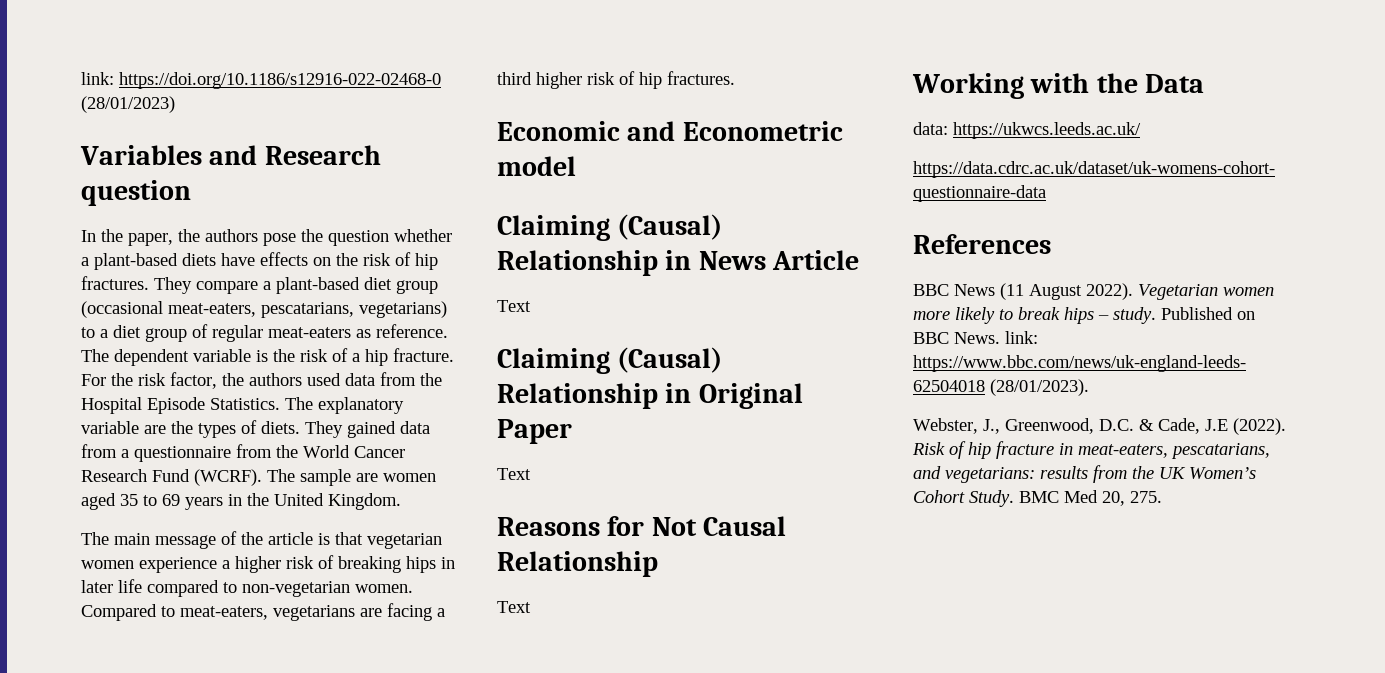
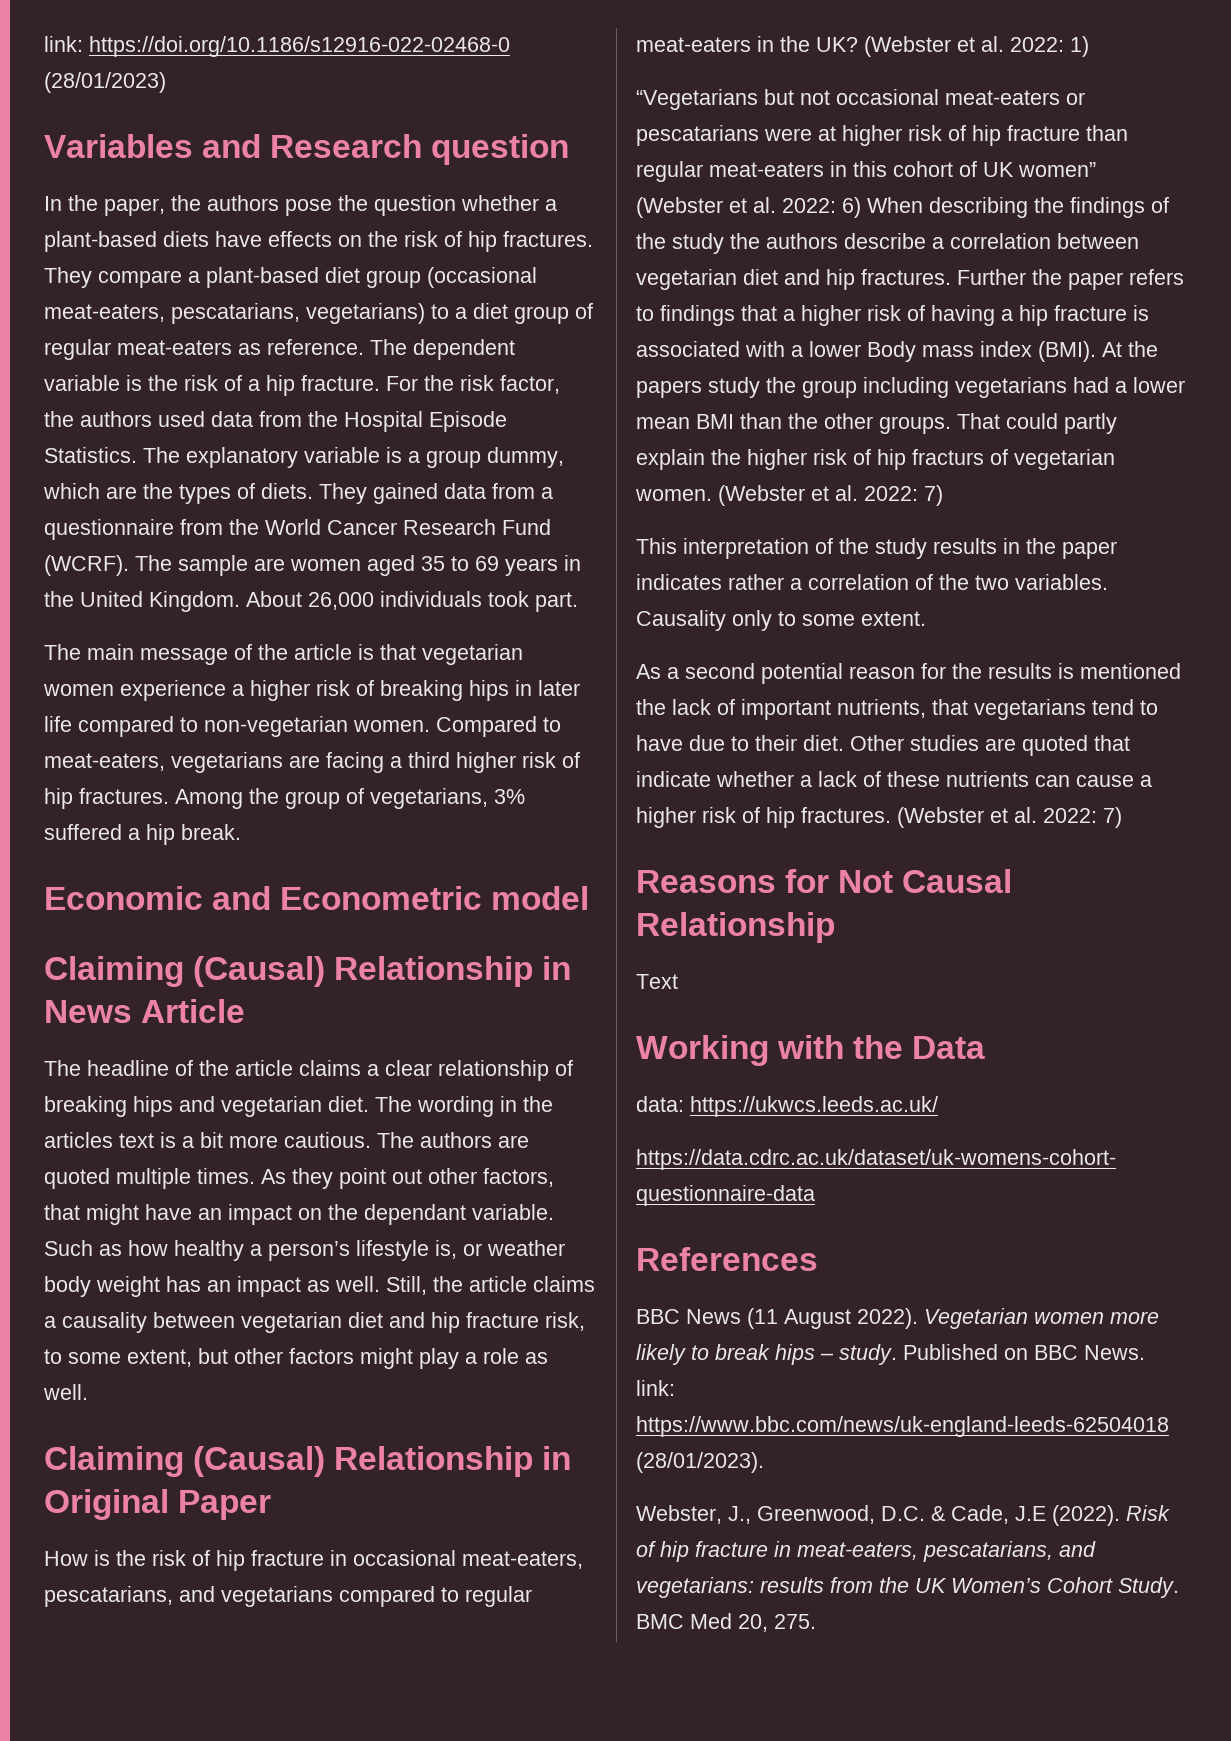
(139, 427) none -> [386,447,564,468] [43,483,100,499] is a group dummy, which
(401, 501) none -> [246,591,578,612] About 26,000 individuals took part.
(735, 78) none -> [175,788,525,809] [44,824,241,845] Among the group of vegetarians, 3% suffered a hip break.
[497,300,531,312] Text -> [44,1060,573,1081] [44,1096,553,1117] [44,1132,529,1148] [44,1168,554,1189] [44,1204,554,1225] [44,1240,565,1261] [44,1276,595,1297] [44,1312,585,1333] [44,1348,548,1369] [43,1384,88,1400] The headline of the article claims a clear relationship of breaking hips and vegetarian diet. The wording in the articles text is a bit more cautious. The authors are quoted multiple times. As they point out other factors, that might have an impact on the dependant variable. Such as how healthy a person’s lifestyle is, or weather body weight has an impact as well. Still, the article claims a causality between vegetarian diet and hip fracture risk, to some extent, but other factors might play a role as well.
[497,468,531,480] Text -> [44,1550,583,1571] [44,1586,532,1607] [636,36,1089,57] [636,89,1085,110] [636,125,1128,146] [636,161,1096,182] [636,197,1169,218] [636,233,1139,254] [636,269,1184,290] [636,305,1149,326] [636,341,1158,362] [636,377,1185,398] [636,413,1117,434] [636,449,1115,470] [635,485,943,506] [636,538,1117,559] [636,574,1108,590] [636,610,926,631] [636,663,1181,684] [636,699,1158,720] [636,735,1130,756] [636,771,1152,787] [636,807,1122,828] How is the risk of hip fracture in occasional meat-eaters, pescatarians, and vegetarians compared to regular meat-eaters in the UK? (Webster et al. 2022: 1) // “Vegetarians but not occasional meat-eaters or pescatarians were at higher risk of hip fracture than regular meat-eaters in this cohort of UK women” (Webster et al. 2022: 6) When describing the findings of the study the authors describe a correlation between vegetarian diet and hip fractures. Further the paper refers to findings that a higher risk of having a hip fracture is associated with a lower Body mass index (BMI). At the papers study the group including vegetarians had a lower mean BMI than the other groups. That could partly explain the higher risk of hip fracturs of vegetarian women. (Webster et al. 2022: 7) // This interpretation of the study results in the paper indicates rather a correlation of the two variables. Causality only to some extent. // As a second potential reason for the results is mentioned the lack of important nutrients, that vegetarians tend to have due to their diet. Other studies are quoted that indicate whether a lack of these nutrients can cause a higher risk of hip fractures. (Webster et al. 2022: 7)

